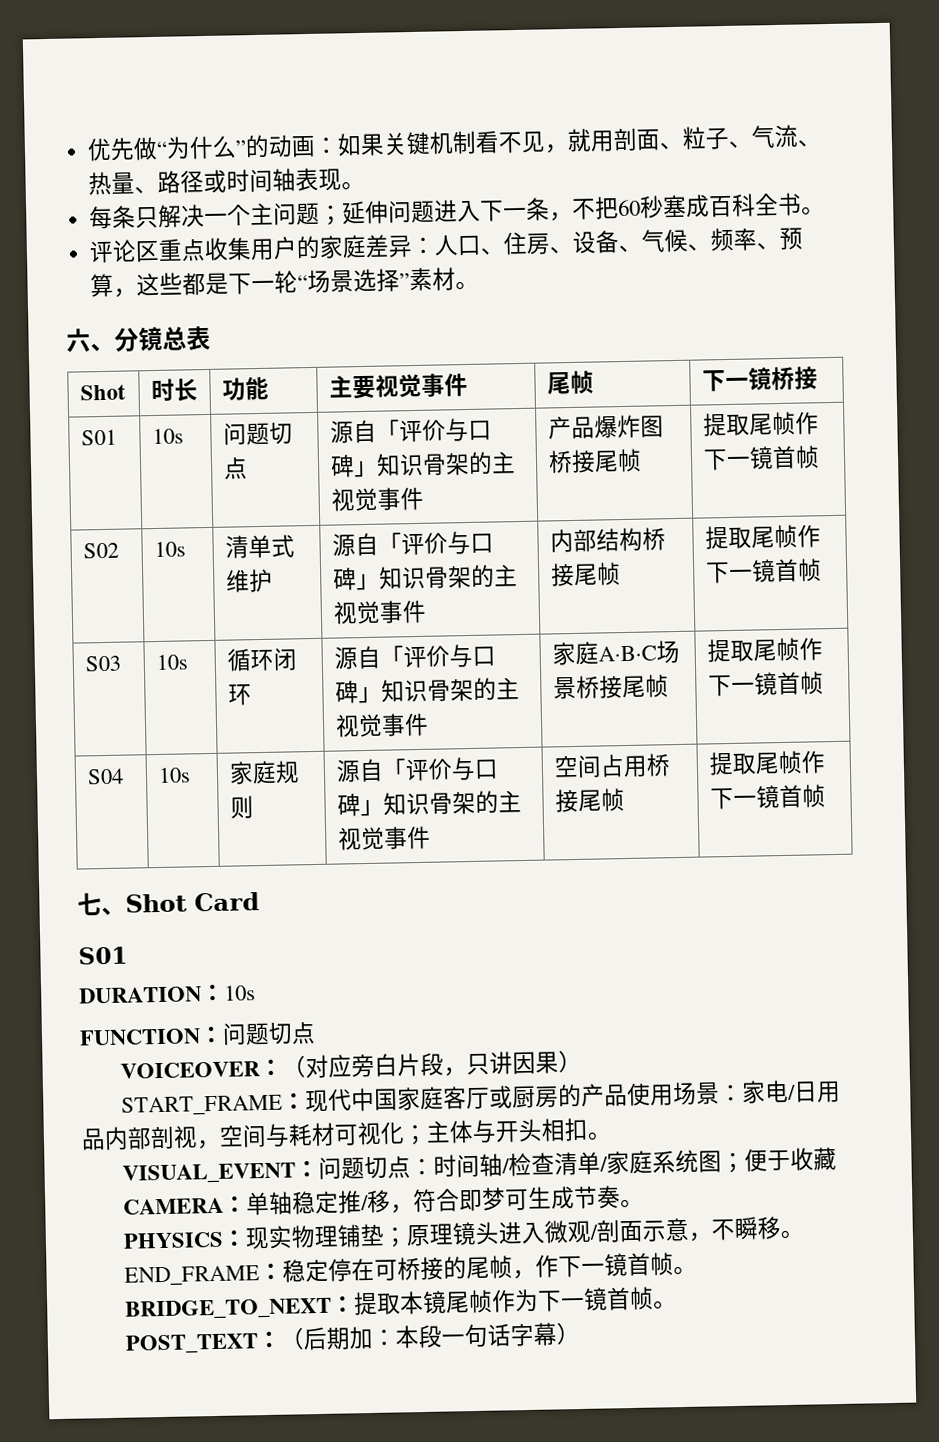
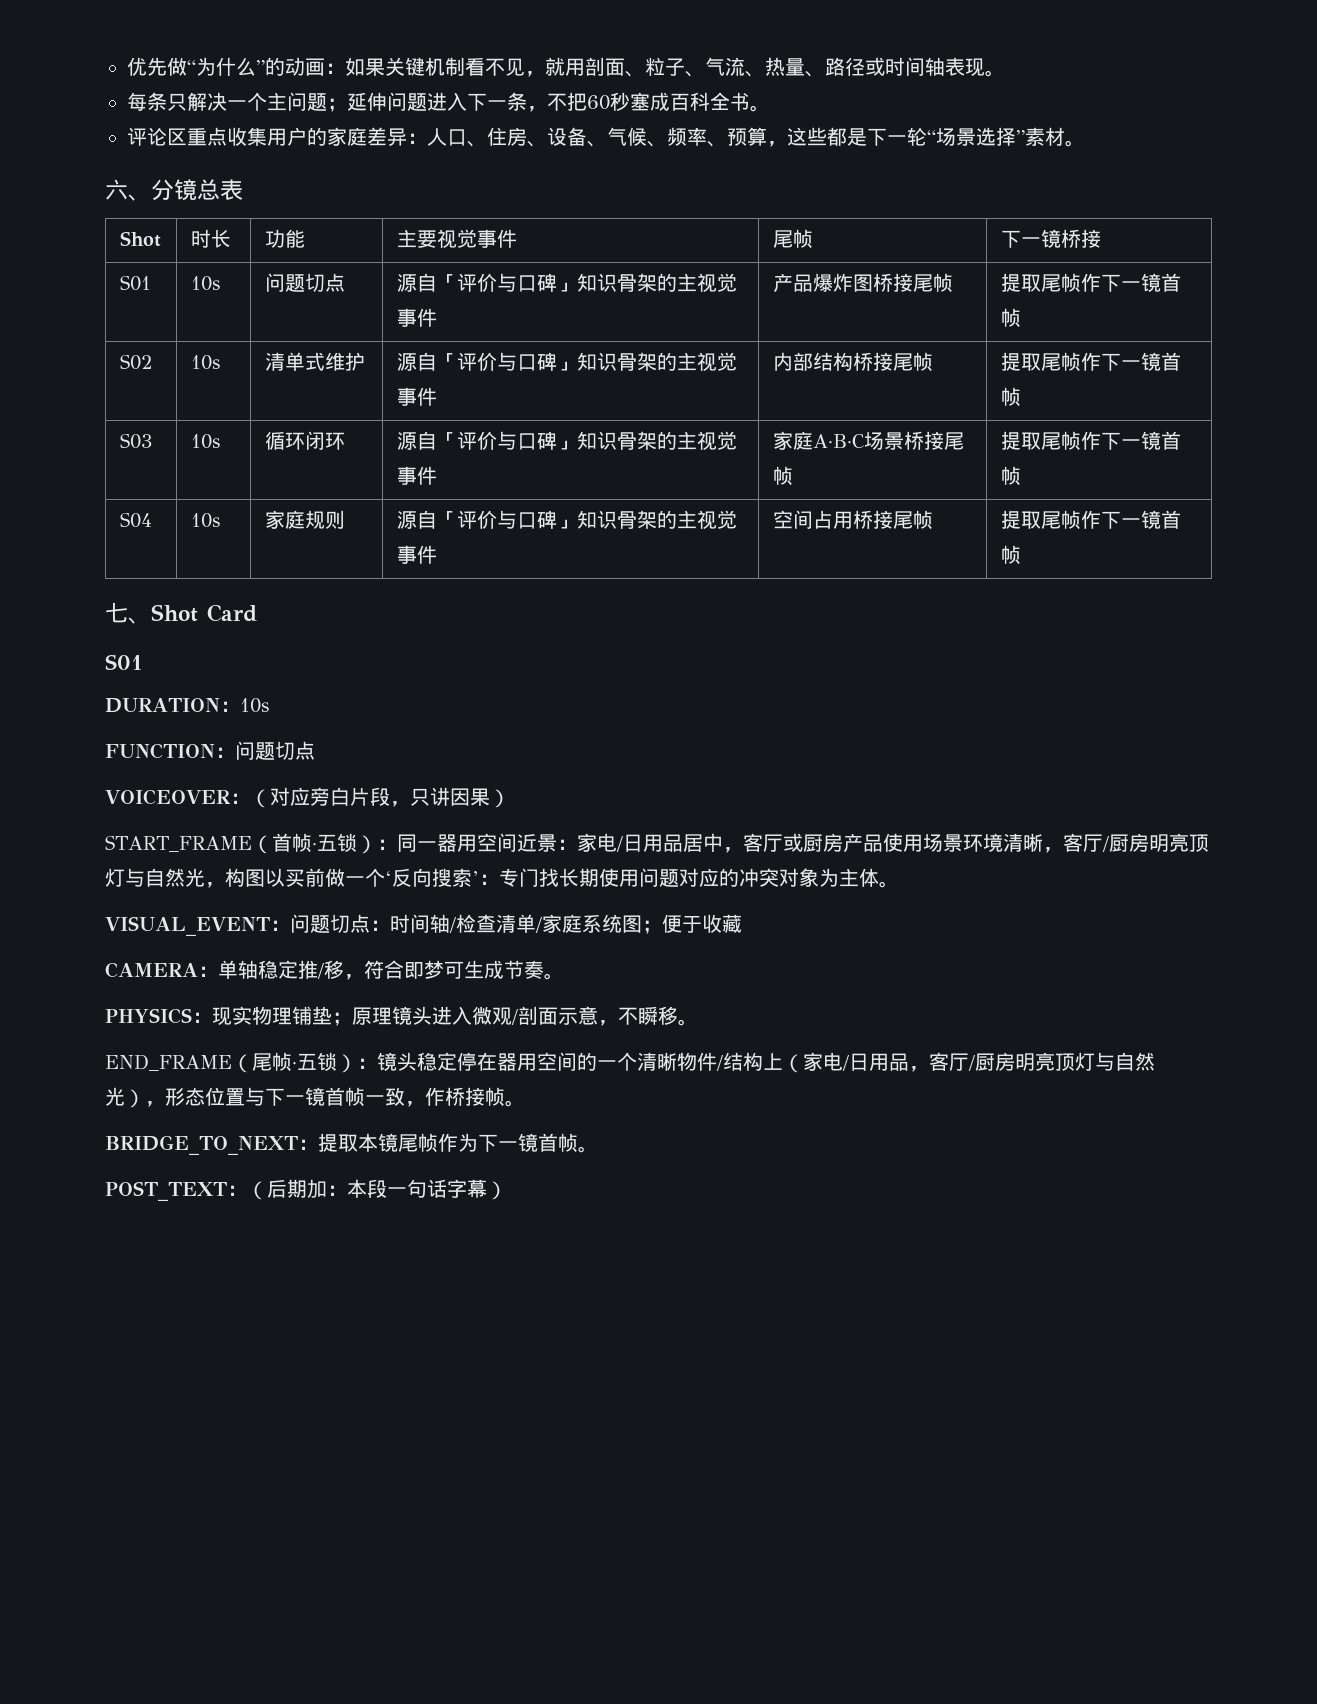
[282,1081,698,1113] ：现代中国家庭客厅或厨房的产品使用场 -> [251,833,537,854] （首帧·五锁）：同一器用空间近
[104,1117,589,1151] 内部剖视，空间与耗材可视化；主体与开头相扣 -> [682,833,1209,853] [105,868,879,888] 居中，客厅或厨房产品使用场景环境清晰，客厅/厨房明亮顶灯与自然光，构图以买前做一个‘反向搜索’：专门找长期使用问题对应的冲突对象为主体
[259,1252,652,1283] ：稳定停在可桥接的尾帧，作下一镜首 -> [232,1052,1155,1073] [105,1087,485,1108] （尾帧·五锁）：镜头稳定停在器用空间的一个清晰物件/结构上（家电/日用品，客厅/厨房明亮顶灯与自然光），形态位置与下一镜首帧一致，作桥接

